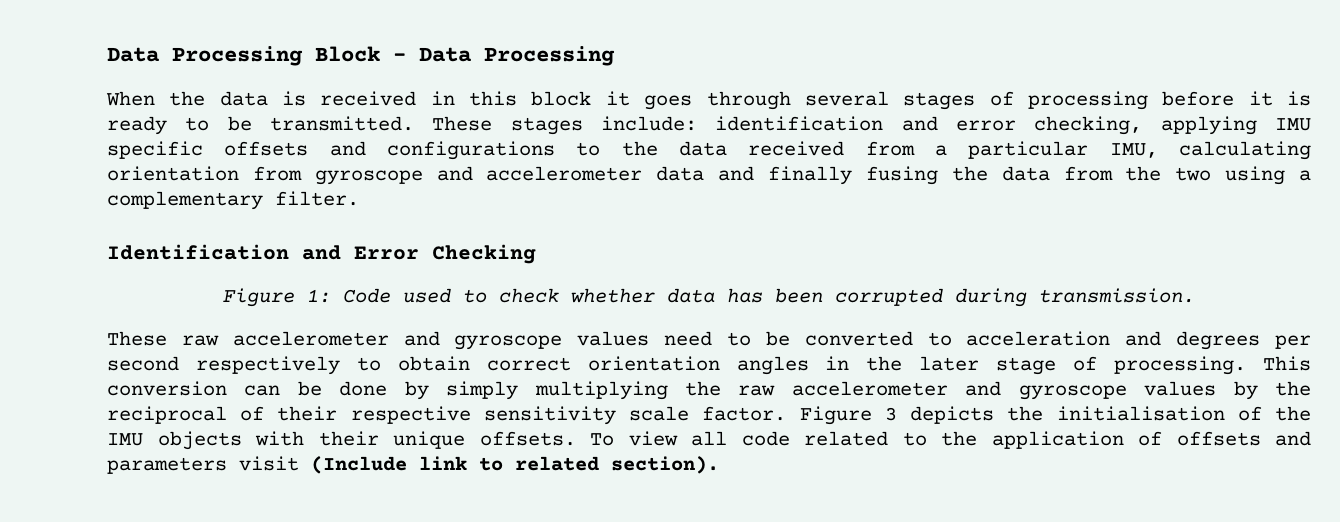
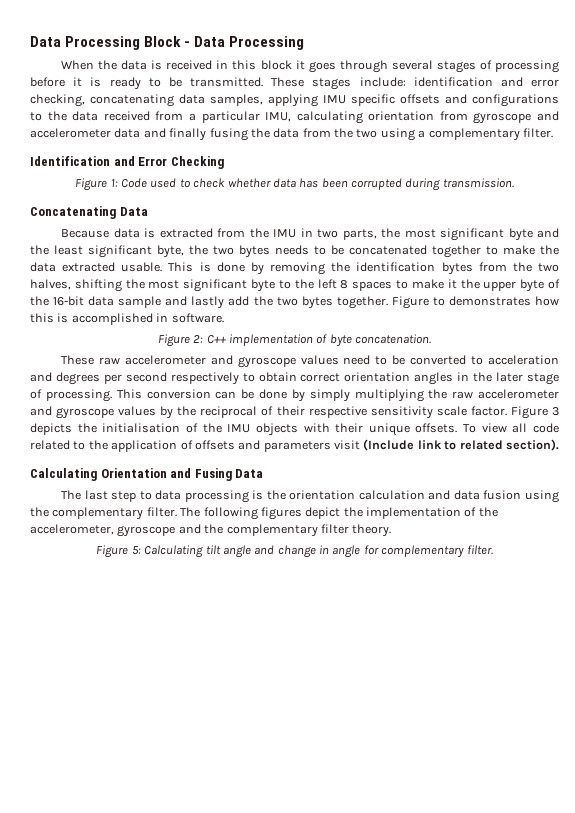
(1143, 125) none -> [90,94,263,107] concatenating data samples,
(1195, 295) none -> [30,206,148,219] [61,228,559,241] [30,245,559,258] [30,262,559,275] [30,279,560,292] [30,296,559,309] [30,313,224,325] [157,334,432,347] // Concatenating Data // Because data is extracted from the IMU in two parts, the most significant byte and the least significant byte, the two bytes needs to be concatenated together to make the data extracted usable. This is done by removing the identification bytes from the two halves, shifting the most significant byte to the left 8 spaces to make it the upper byte of the 16-bit data sample and lastly add the two bytes together. Figure to demonstrates how this is accomplished in software. // Figure 2: C++ implementation of byte concatenation.
(719, 465) none -> [30,468,264,481] [61,490,559,503] [30,507,498,520] [30,524,392,537] [96,545,493,558] // Calculating Orientation and Fusing Data // The last step to data processing is the orientation calculation and data fusion using the complementary filter. The following figures depict the implementation of the accelerometer, gyroscope and the complementary filter theory. // Figure 5: Calculating tilt angle and change in angle for complementary filter.

